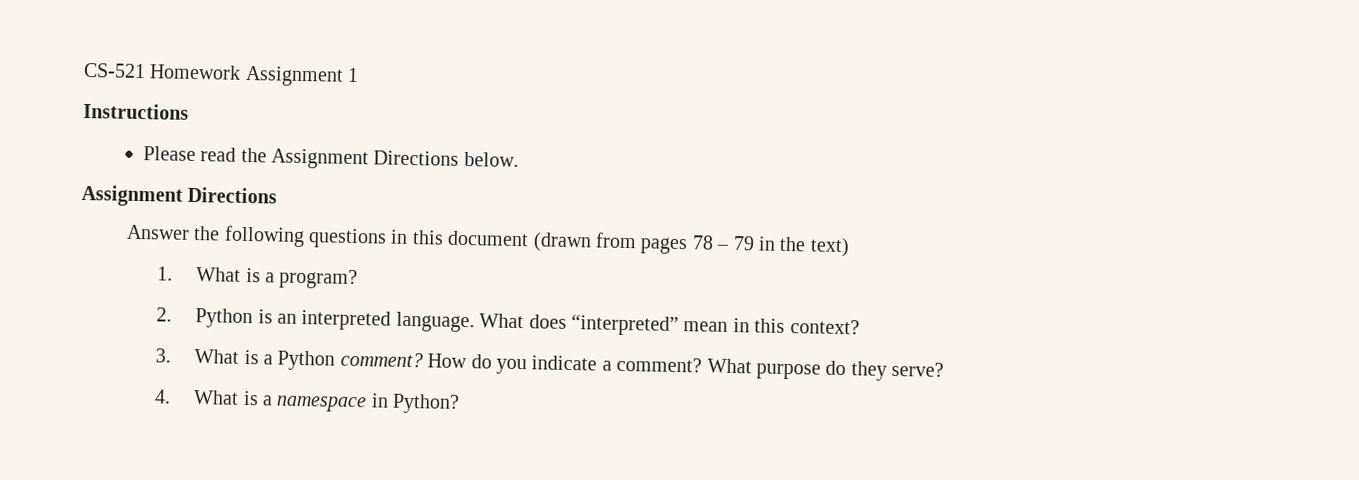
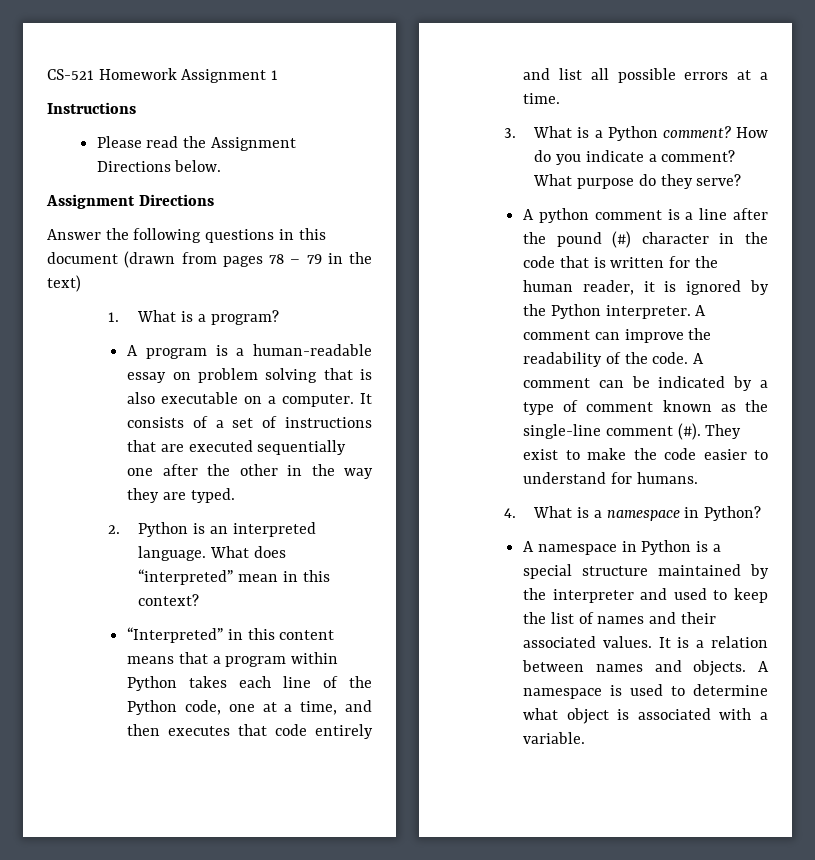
(359, 279) none -> [127,344,373,359] [127,368,372,383] [127,392,373,407] [127,416,372,428] [127,440,347,455] [127,464,374,479] [127,488,235,503] // A program is a human-readable essay on problem solving that is also executable on a computer. It consists of a set of instructions that are executed sequentially one after the other in the way they are typed.
(860, 327) none -> [127,627,335,643] [127,652,339,667] [127,676,373,691] [127,700,372,715] [127,724,373,739] [523,68,768,83] [523,93,561,104] // “Interpreted” in this content means that a program within Python takes each line of the Python code, one at a time, and then executes that code entirely and list all possible errors at a time.
(945, 369) none -> [523,208,768,223] [523,231,768,248] [523,256,718,268] [523,280,769,295] [523,304,707,319] [523,328,712,343] [523,352,705,367] [523,376,768,391] [523,400,768,415] [523,423,742,440] [523,448,768,460] [523,472,698,484] // A python comment is a line after the pound (#) character in the code that is written for the human reader, it is ignored by the Python interpreter. A comment can improve the readability of the code. A comment can be indicated by a type of comment known as the single-line comment (#). They exist to make the code easier to understand for humans.
(461, 403) none -> [523,540,721,555] [523,564,769,579] [523,588,768,603] [523,612,716,624] [523,636,768,648] [522,660,769,676] [523,684,768,699] [523,708,768,724] [523,732,586,744] // A namespace in Python is a special structure maintained by the interpreter and used to keep the list of names and their associated values. It is a relation between names and objects. A namespace is used to determine what object is associated with a variable.

